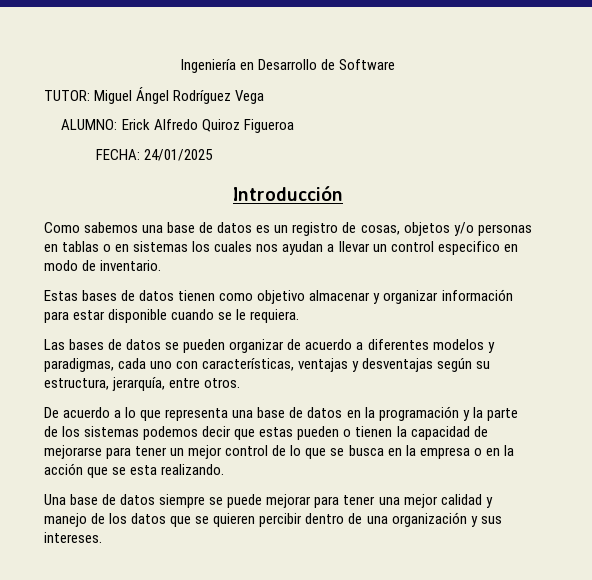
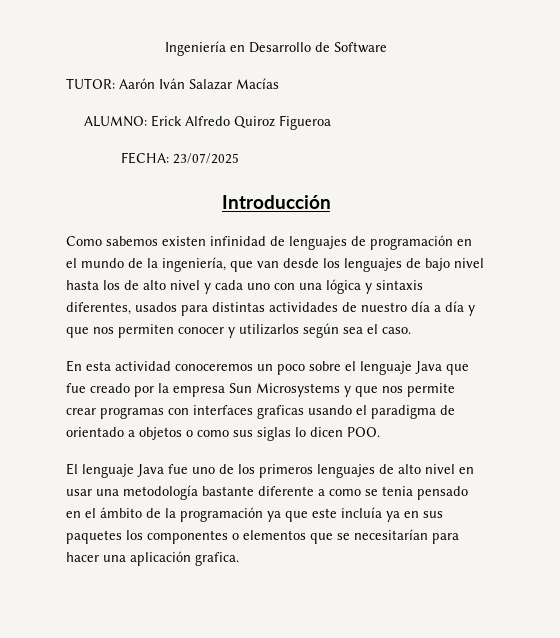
[94,87,265,104] Miguel Ángel Rodríguez Vega -> [119,78,279,90] Aarón Iván Salazar Macías
[144,149,214,161] 24/01/2025 -> [173,153,240,164] 23/07/2025
[142,222,532,236] [44,241,518,255] [44,260,162,271] [44,289,513,304] [44,309,300,323] [44,339,495,353] [44,358,491,372] [44,377,241,391] [44,406,518,421] [44,426,488,440] [44,445,514,459] [44,463,225,478] [44,494,493,508] [44,512,502,527] [44,532,102,543] una base de datos es un registro de cosas, objetos y/o personas en tablas o en sistemas los cuales nos ayudan a llevar un control especifico en modo de inventario. // Estas bases de datos tienen como objetivo almacenar y organizar información para estar disponible cuando se le requiera. // Las bases de datos se pueden organizar de acuerdo a diferentes modelos y paradigmas, cada uno con características, ventajas y desventajas según su estructura, jerarquía, entre otros. // De acuerdo a lo que representa una base de datos en la programación y la parte de los sistemas podemos decir que estas pueden o tienen la capacidad de mejorarse para tener un mejor control de lo que se busca en la empresa o en la acción que se esta realizando. // Una base de datos siempre se puede mejorar para tener una mejor calidad y manejo de los datos que se quieren percibir dentro de una organización y sus intereses. -> [162,235,472,250] [66,257,484,272] [66,279,423,294] [66,301,475,316] [66,323,411,338] [66,360,469,375] [66,383,455,397] [66,405,455,419] [66,427,380,441] [66,463,474,478] [66,485,468,500] [66,507,443,522] [66,529,459,544] [66,551,239,566] existen infinidad de lenguajes de programación en el mundo de la ingeniería, que van desde los lenguajes de bajo nivel hasta los de alto nivel y cada uno con una lógica y sintaxis diferentes, usados para distintas actividades de nuestro día a día y que nos permiten conocer y utilizarlos según sea el caso. // En esta actividad conoceremos un poco sobre el lenguaje Java que fue creado por la empresa Sun Microsystems y que nos permite crear programas con interfaces graficas usando el paradigma de orientado a objetos o como sus siglas lo dicen POO. // El lenguaje Java fue uno de los primeros lenguajes de alto nivel en usar una metodología bastante diferente a como se tenia pensado en el ámbito de la programación ya que este incluía ya en sus paquetes los componentes o elementos que se necesitarían para hacer una aplicación grafica.

